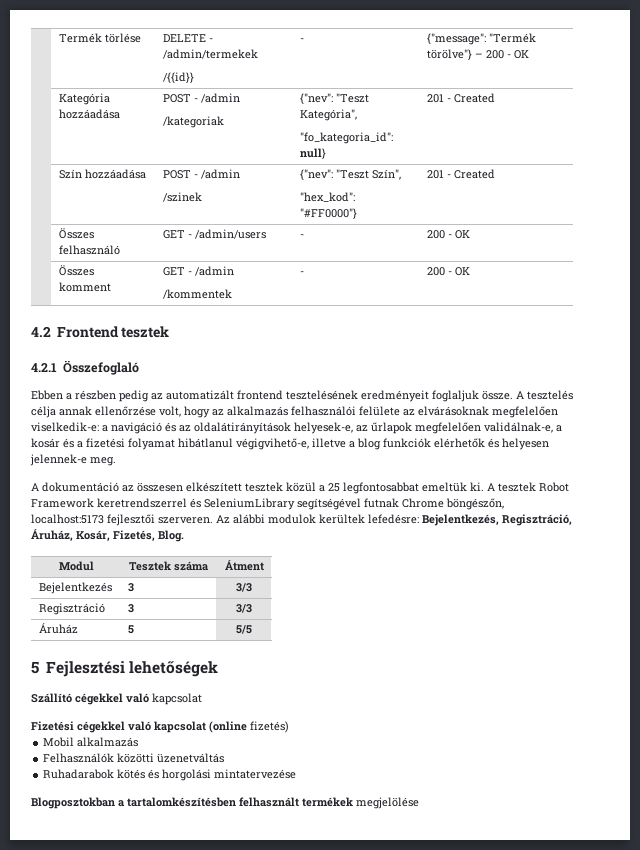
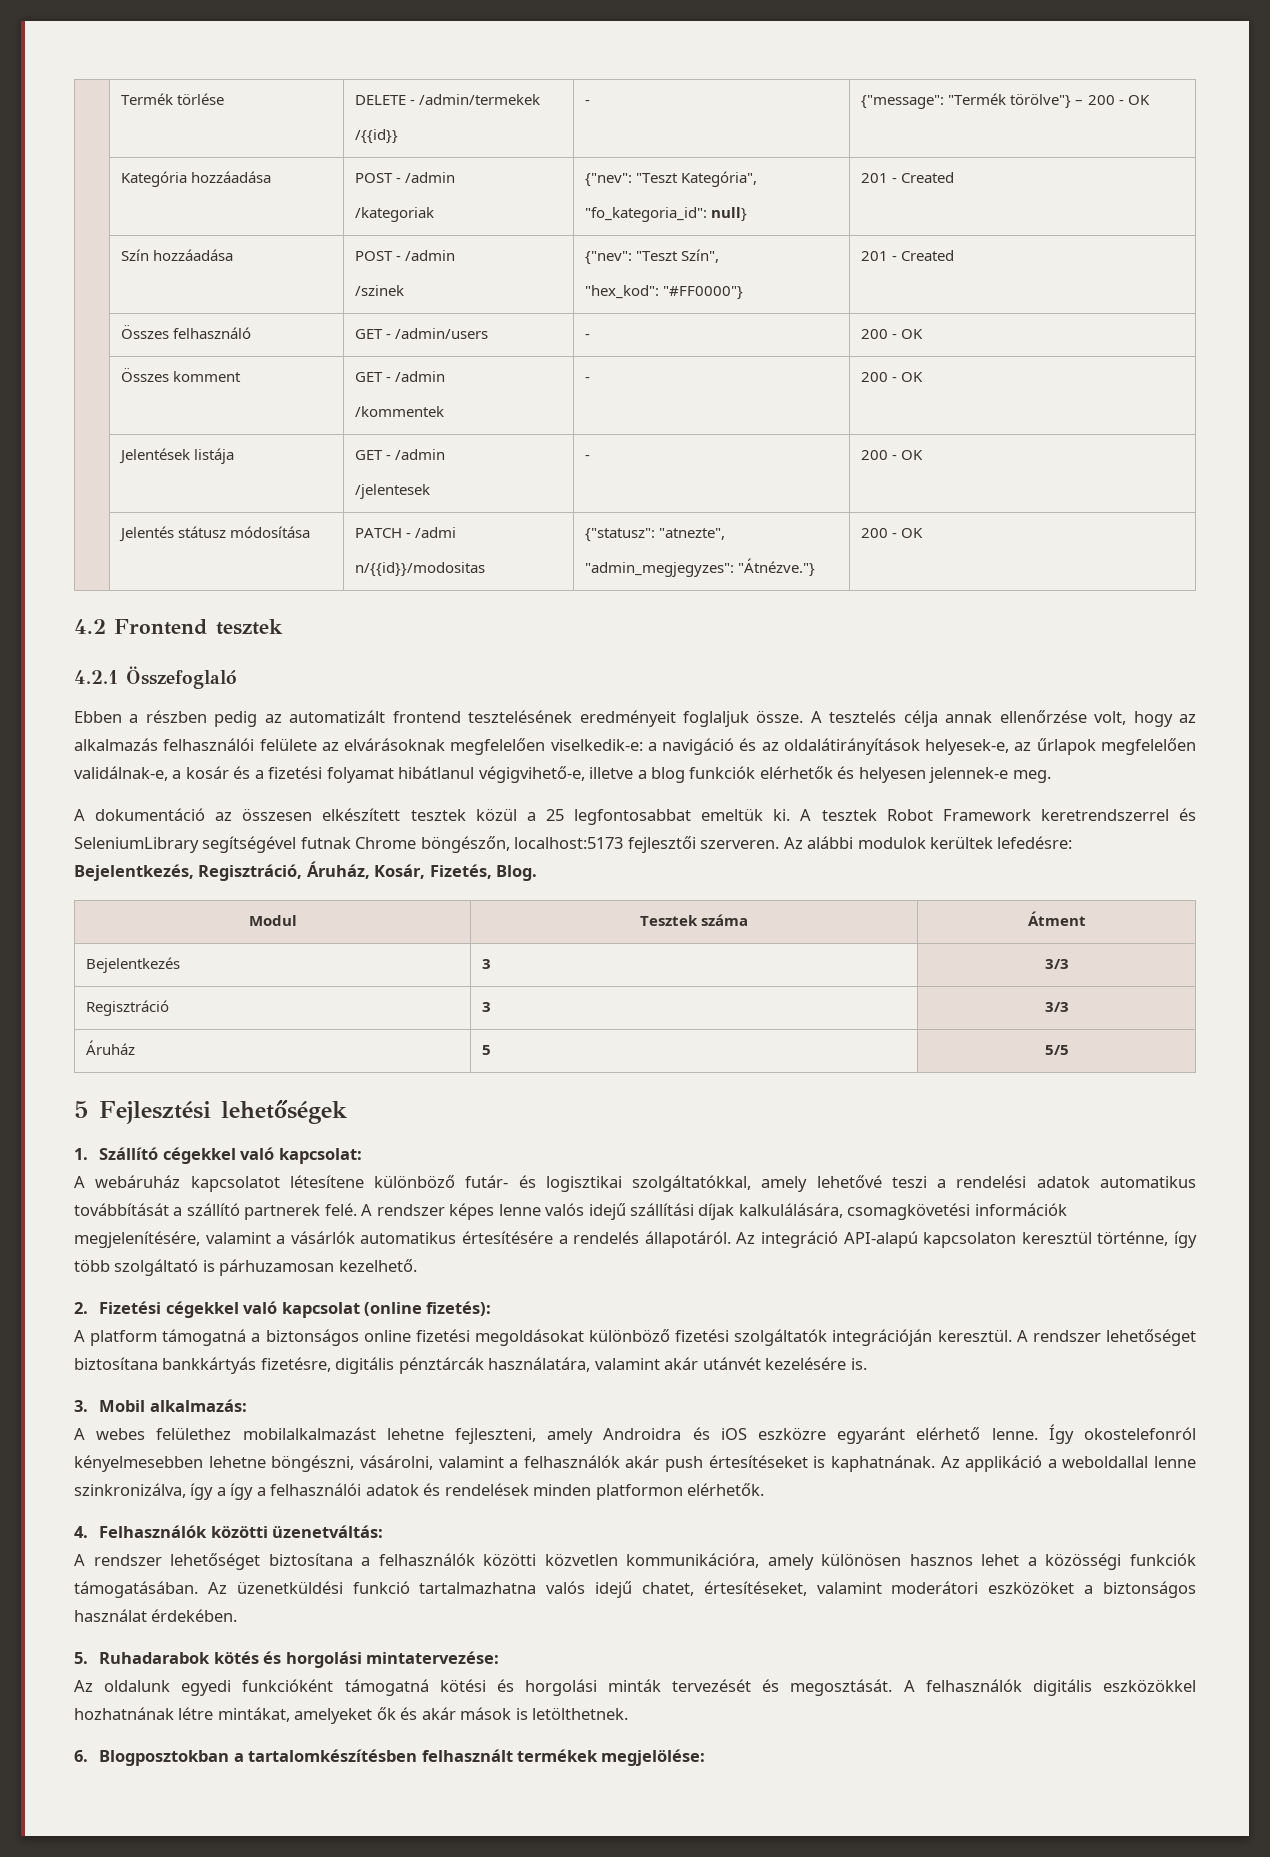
(470, 271) none -> [119,448,235,464] [355,449,446,460] [355,484,431,499] [585,455,591,460] [861,450,924,460] [119,526,311,542] [355,527,457,538] [355,562,486,577] [585,528,726,542] [585,558,816,577] [861,528,924,538] // | Jelentések listája | GET - /admin // /jelentesek | - | 200 - OK // | Jelentés státusz módosítása | PATCH - /admi // n/{{id}}/modositas | {"statusz": "atnezte", // "admin_megjegyzes": "Átnézve."} | 200 - OK
(219, 669) none -> [74,1148,88,1160] 1.
[152,693,202,705] kapcsolat // -> [278,1148,362,1164] [74,1175,1196,1192] [74,1203,1067,1220] [74,1231,1197,1248] [74,1259,417,1276] [74,1302,88,1314] kapcsolat: // A webáruház kapcsolatot létesítene különböző futár- és logisztikai szolgáltatókkal, amely lehetővé teszi a rendelési adatok automatikus továbbítását a szállító partnerek felé. A rendszer képes lenne valós idejű szállítási díjak kalkulálására, csomagkövetési információk megjelenítésére, valamint a vásárlók automatikus értesítésére a rendelés állapotáról. Az integráció API-alapú kapcsolaton keresztül történne, így több szolgáltató is párhuzamosan kezelhető. // 2.
[250,721,289,733] [43,737,139,747] [43,753,225,763] [43,769,297,781] fizetés) // Mobil alkalmazás // Felhasználók közötti üzenetváltás // Ruhadarabok kötés és horgolási mintatervezése // -> [426,1301,492,1316] [74,1329,1196,1346] [74,1357,867,1374] [74,1399,247,1412] [74,1424,1197,1444] [74,1455,1196,1472] [74,1483,765,1500] [74,1525,384,1538] [74,1553,1196,1570] [74,1581,1196,1598] [74,1609,238,1622] [74,1651,499,1668] [74,1679,1196,1696] [74,1707,629,1724] [74,1750,88,1762] fizetés): // A platform támogatná a biztonságos online fizetési megoldásokat különböző fizetési szolgáltatók integrációján keresztül. A rendszer lehetőséget biztosítana bankkártyás fizetésre, digitális pénztárcák használatára, valamint akár utánvét kezelésére is. // 3. Mobil alkalmazás: // A webes felülethez mobilalkalmazást lehetne fejleszteni, amely Androidra és iOS eszközre egyaránt elérhető lenne. Így okostelefonról kényelmesebben lehetne böngészni, vásárolni, valamint a felhasználók akár push értesítéseket is kaphatnának. Az applikáció a weboldallal lenne szinkronizálva, így a így a felhasználói adatok és rendelések minden platformon elérhetők. // 4. Felhasználók közötti üzenetváltás: // A rendszer lehetőséget biztosítana a felhasználók közötti közvetlen kommunikációra, amely különösen hasznos lehet a közösségi funkciók támogatásában. Az üzenetküldési funkció tartalmazhatna valós idejű chatet, értesítéseket, valamint moderátori eszközöket a biztonságos használat érdekében. // 5. Ruhadarabok kötés és horgolási mintatervezése: // Az oldalunk egyedi funkcióként támogatná kötési és horgolási minták tervezését és megosztását. A felhasználók digitális eszközökkel hozhatnának létre mintákat, amelyeket ők és akár mások is letölthetnek. // 6.
[356,797,419,809] megjelölése -> [601,1749,706,1766] megjelölése:

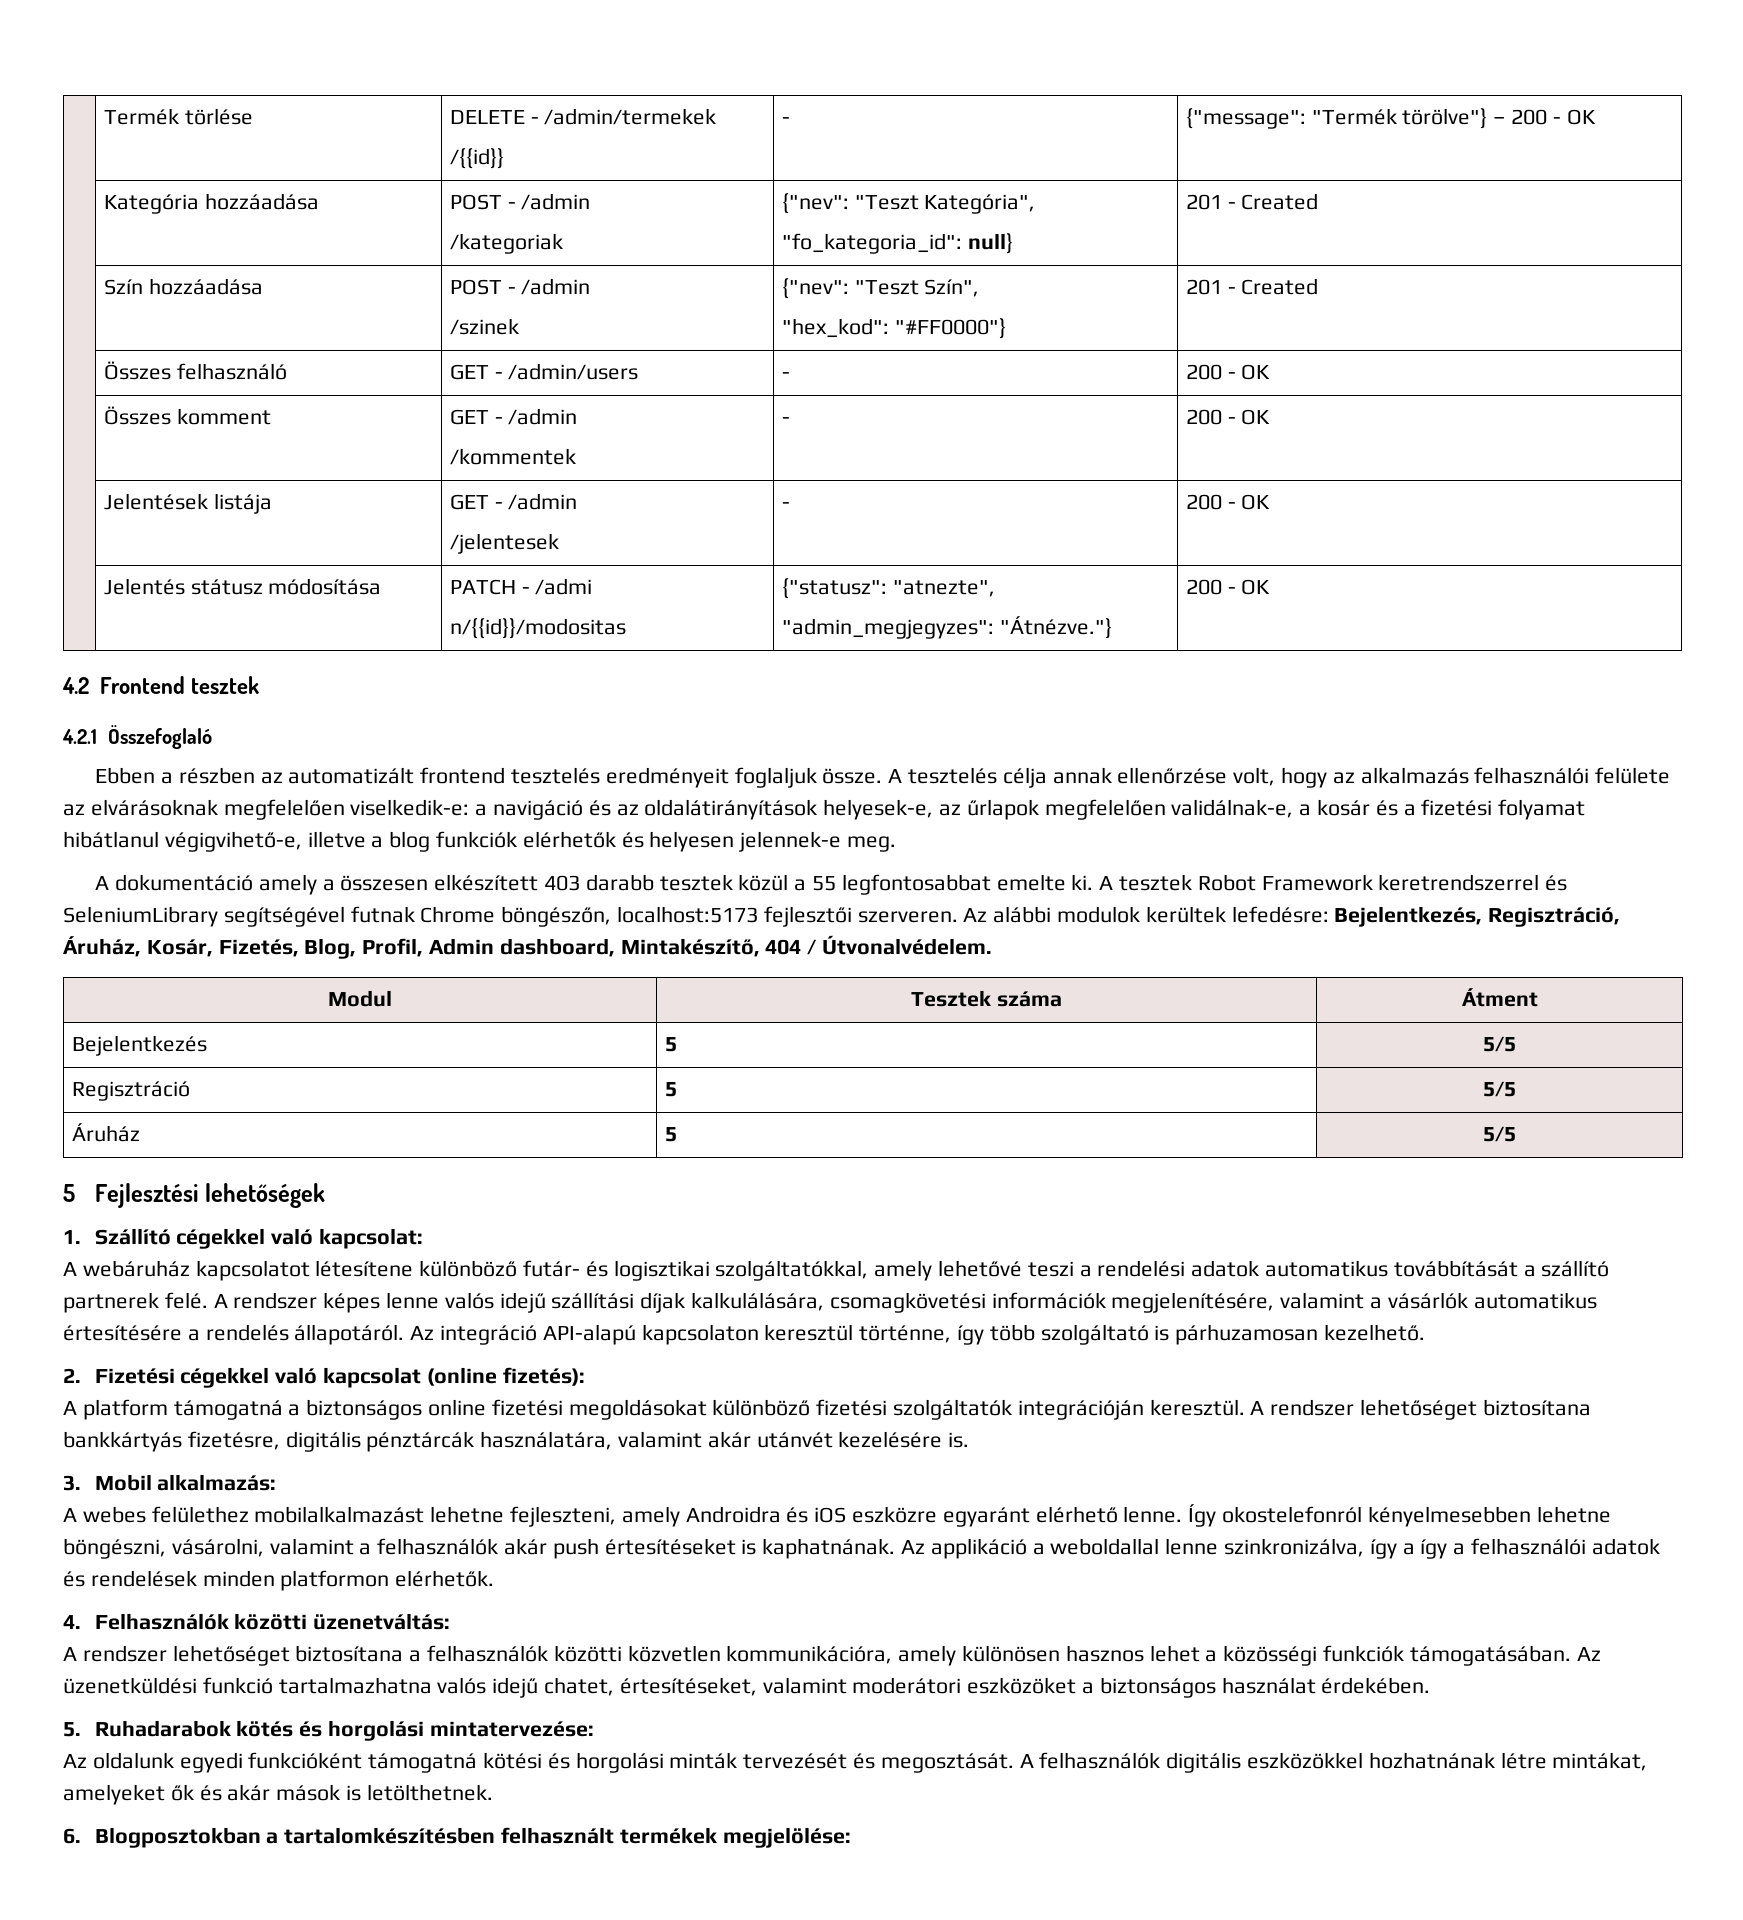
[214,711,258,727] pedig -> (255, 775) none
[468,710,573,723] tesztelésének -> [510,767,600,784] tesztelés
[215,808,764,825] az összesen elkészített tesztek közül a 25 legfontosabbat emeltük -> [258,874,1066,895] amely a összesen elkészített 403 darabb tesztek közül a 55 legfontosabbat emelte
[496,865,538,881] Blog. -> [304,935,993,959] Blog, Profil, Admin dashboard, Mintakészítő, 404 / Útvonalvédelem.
[482,959,492,969] [1044,959,1069,969] 3 | 3/3 -> [664,1037,677,1052] [1483,1036,1516,1052] 5 | 5/5
[482,1002,492,1012] [1044,1002,1069,1012] 3 | 3/3 -> [664,1082,677,1097] [1483,1081,1516,1097] 5 | 5/5

